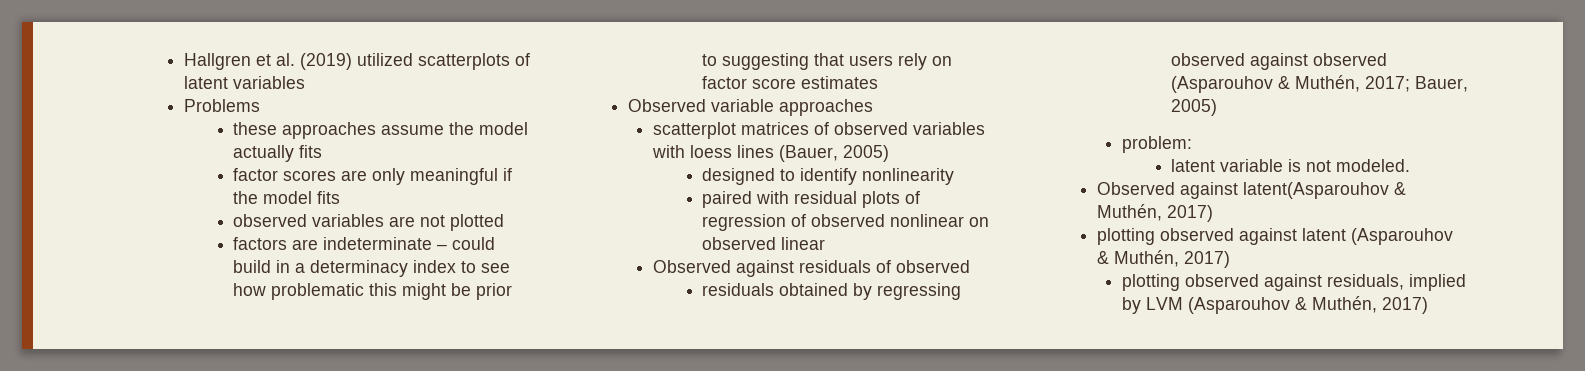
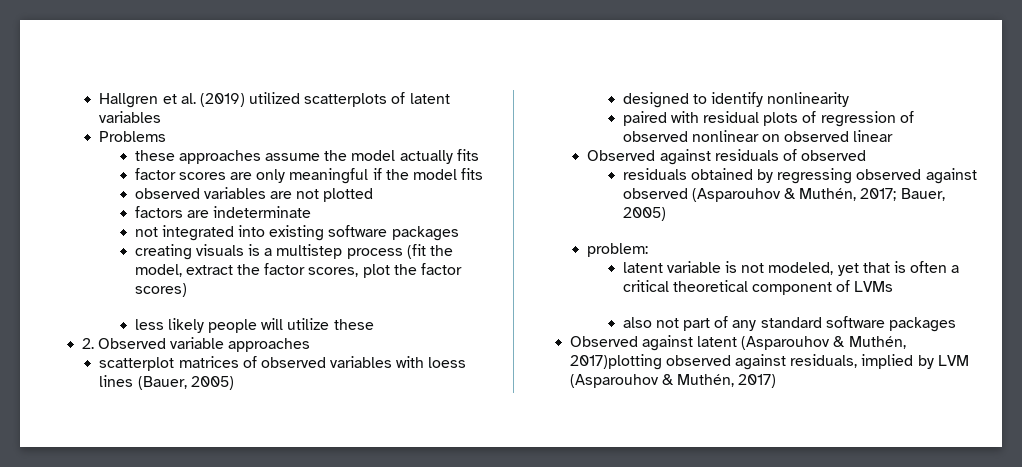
[437,237,496,250] [233,260,511,277] [233,283,513,300] [702,53,953,70] [702,76,879,89] – could build in a determinacy index to see how problematic this might be prior to suggesting that users rely on factor score estimates // -> [134,225,459,241] [134,244,453,260] [134,263,462,278] [134,283,187,297] [134,318,374,333] [81,338,94,349] // not integrated into existing software packages // creating visuals is a multistep process (fit the model, extract the factor scores, plot the factor scores) // less likely people will utilize these // 2.
[1336,159,1411,172] [1097,182,1407,199] [1097,204,1214,222] [1097,228,1235,245] modeled. // Observed against latent(Asparouhov & Muthén, 2017) // plotting observed -> [768,261,960,276] [622,280,894,295] [622,316,956,332] [569,336,638,347] modeled, yet that is often a critical theoretical component of LVMs // also not part of any standard software packages // Observed
[1184,251,1231,268] [1121,274,1180,291] 2017) // plotting -> [569,354,662,370] 2017)plotting

